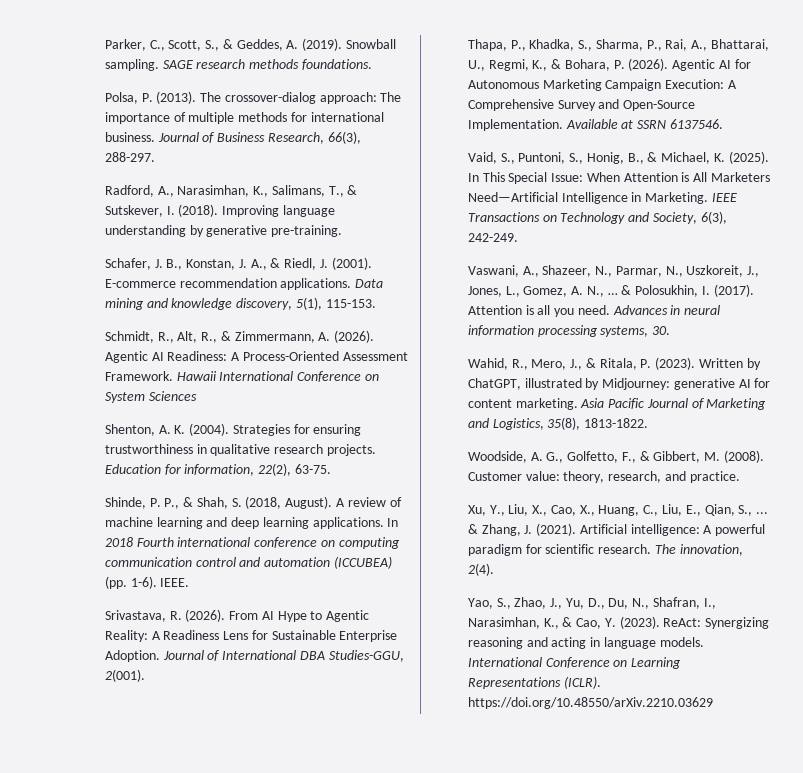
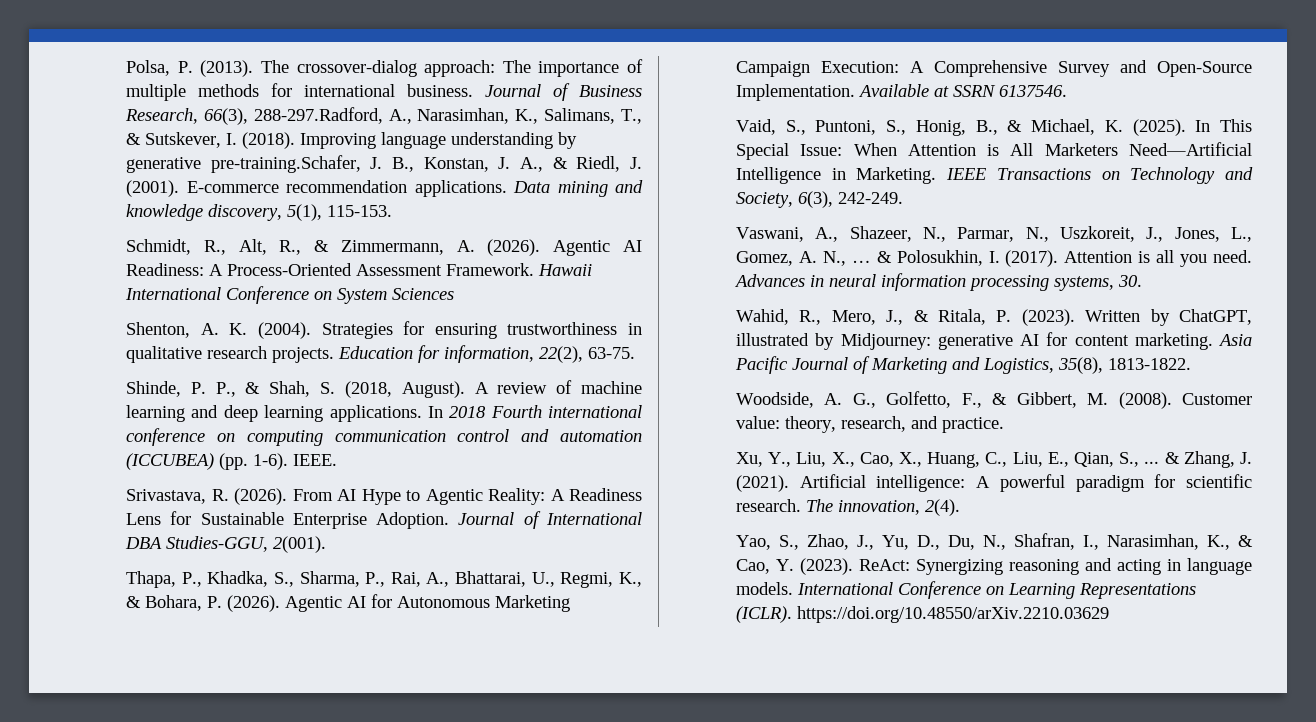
[104,38,396,51] [104,59,372,71] Parker, C., Scott, S., & Geddes, A. (2019). Snowball sampling. SAGE research methods foundations. // -> (126, 68) none
[104,152,155,162] [104,185,154,197] 288-297. // Radford, -> [253,107,383,124] 288-297.Radford,
[271,225,343,237] [104,258,151,270] pre-training. // Schafer, -> [210,155,361,173] pre-training.Schafer,

